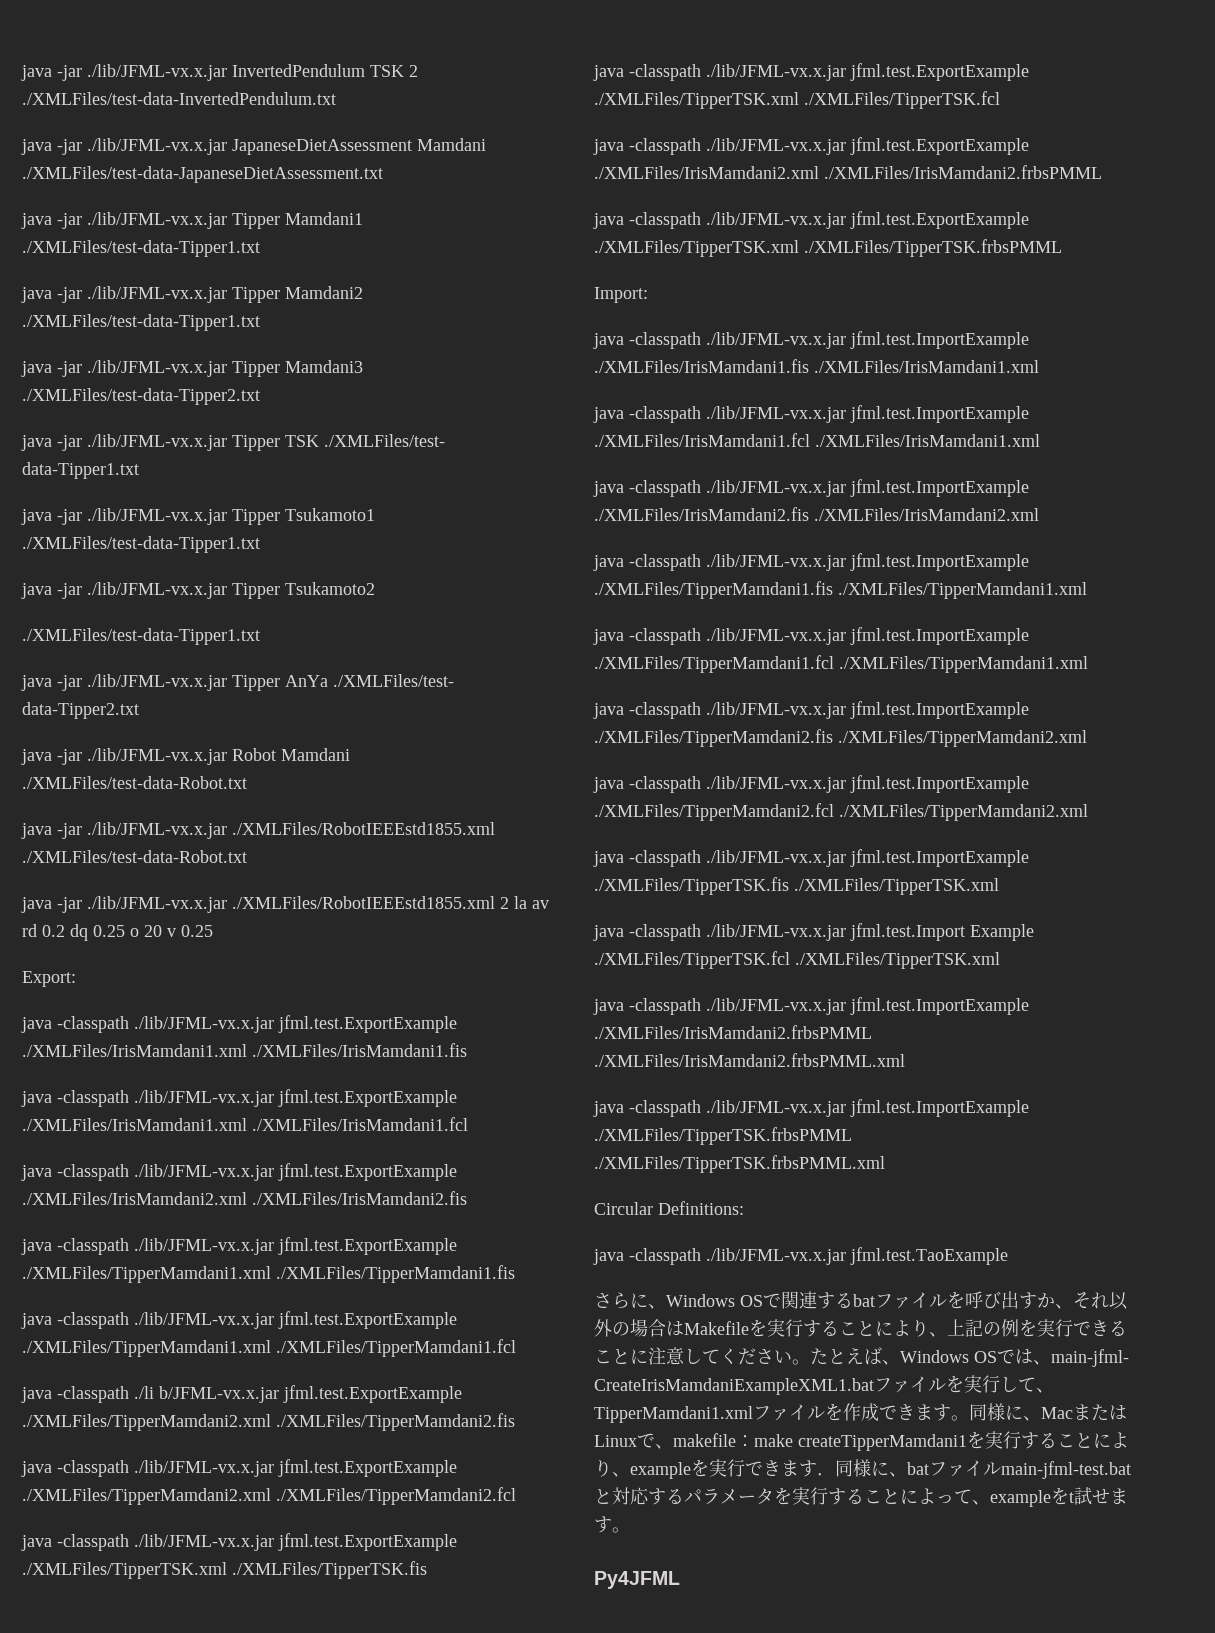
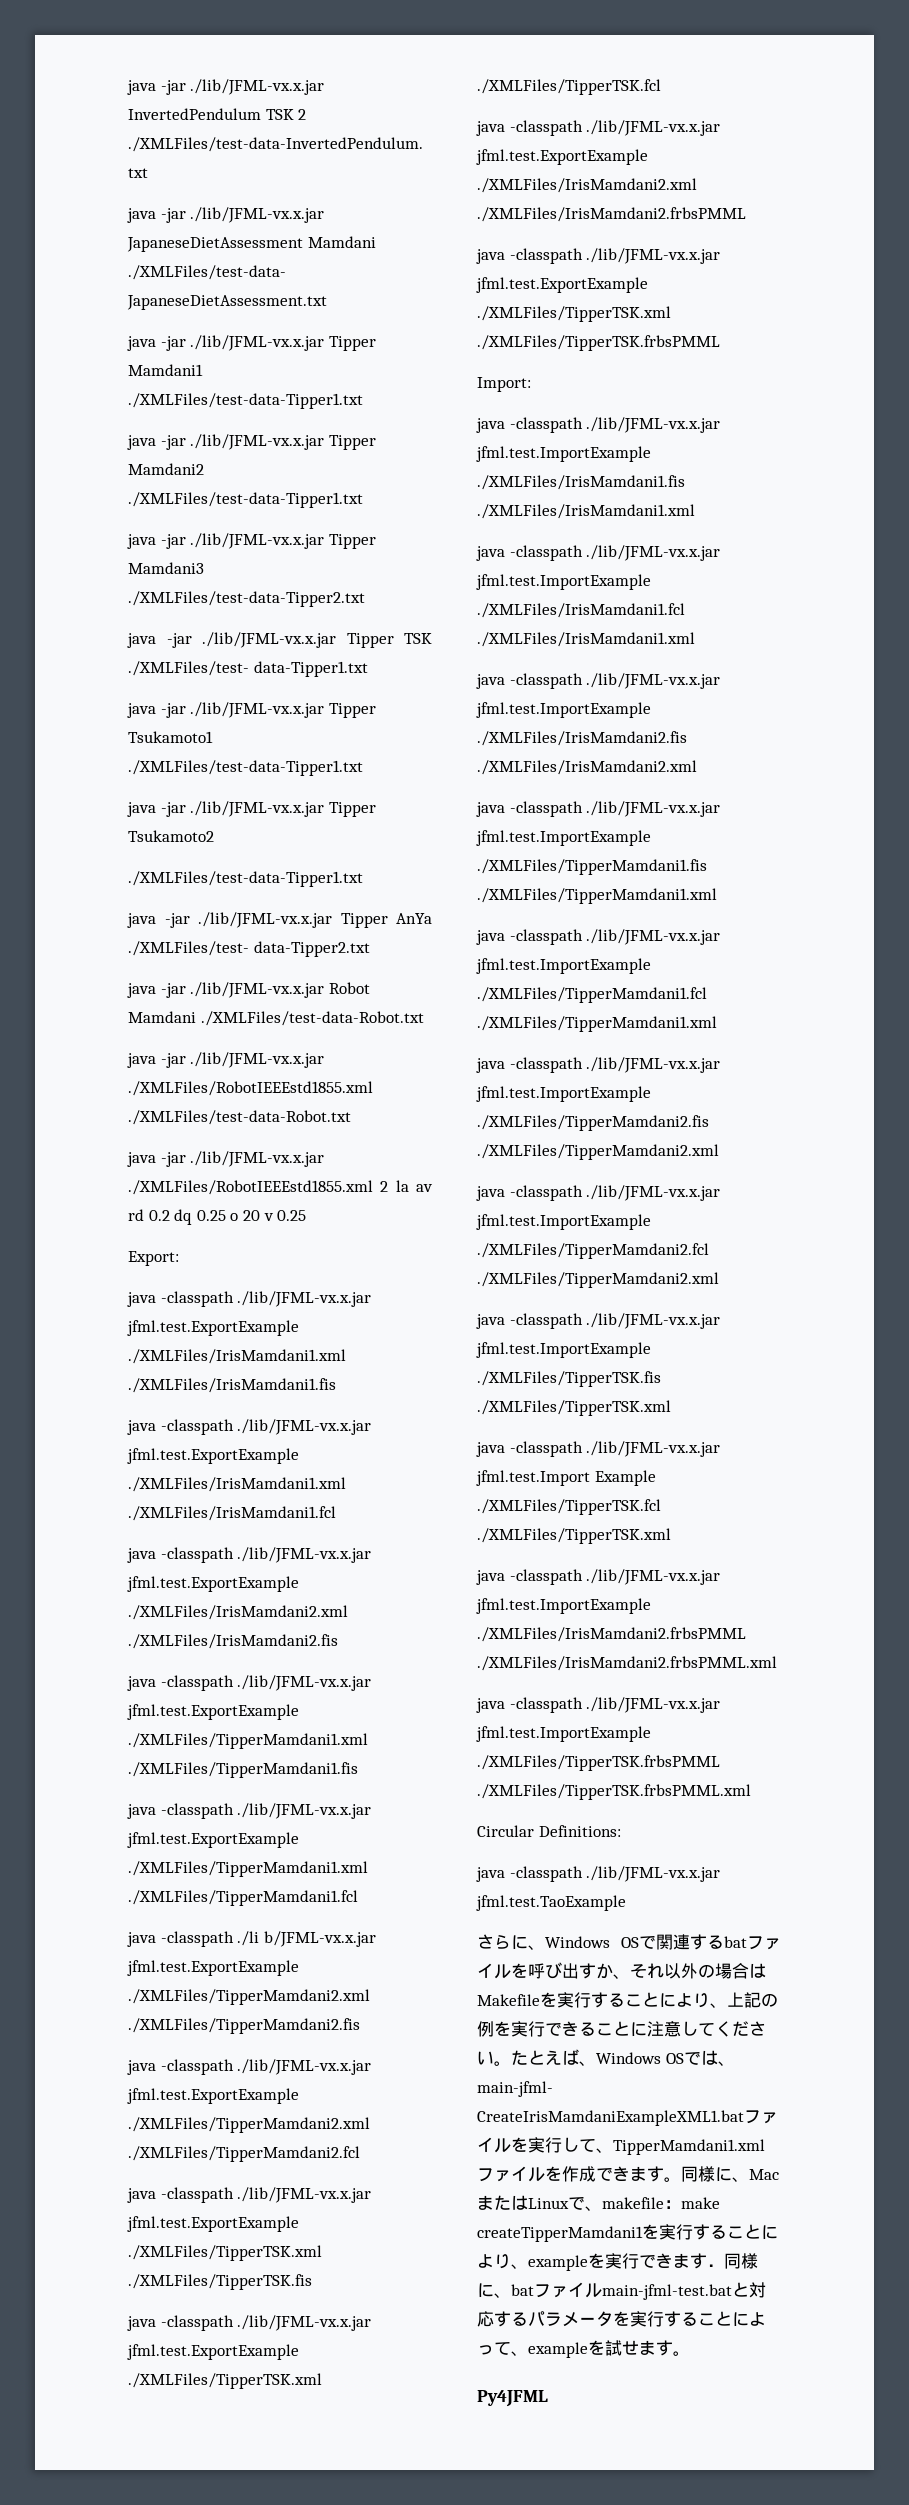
[1069,1492,1074,1503] t -> (605, 2347) none

